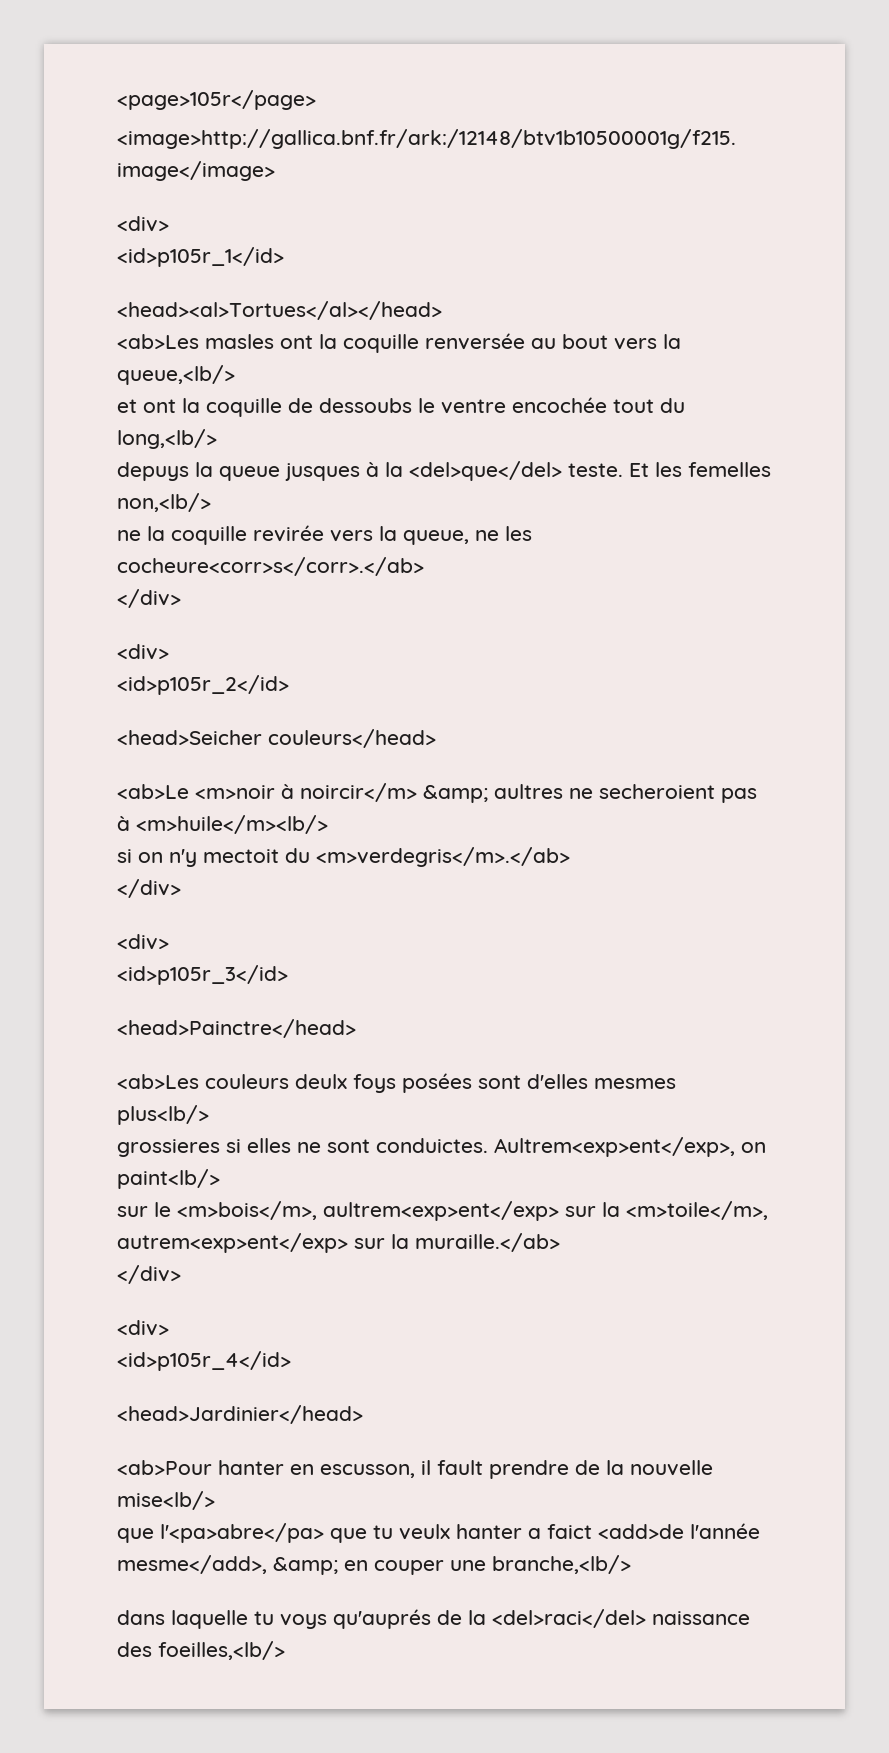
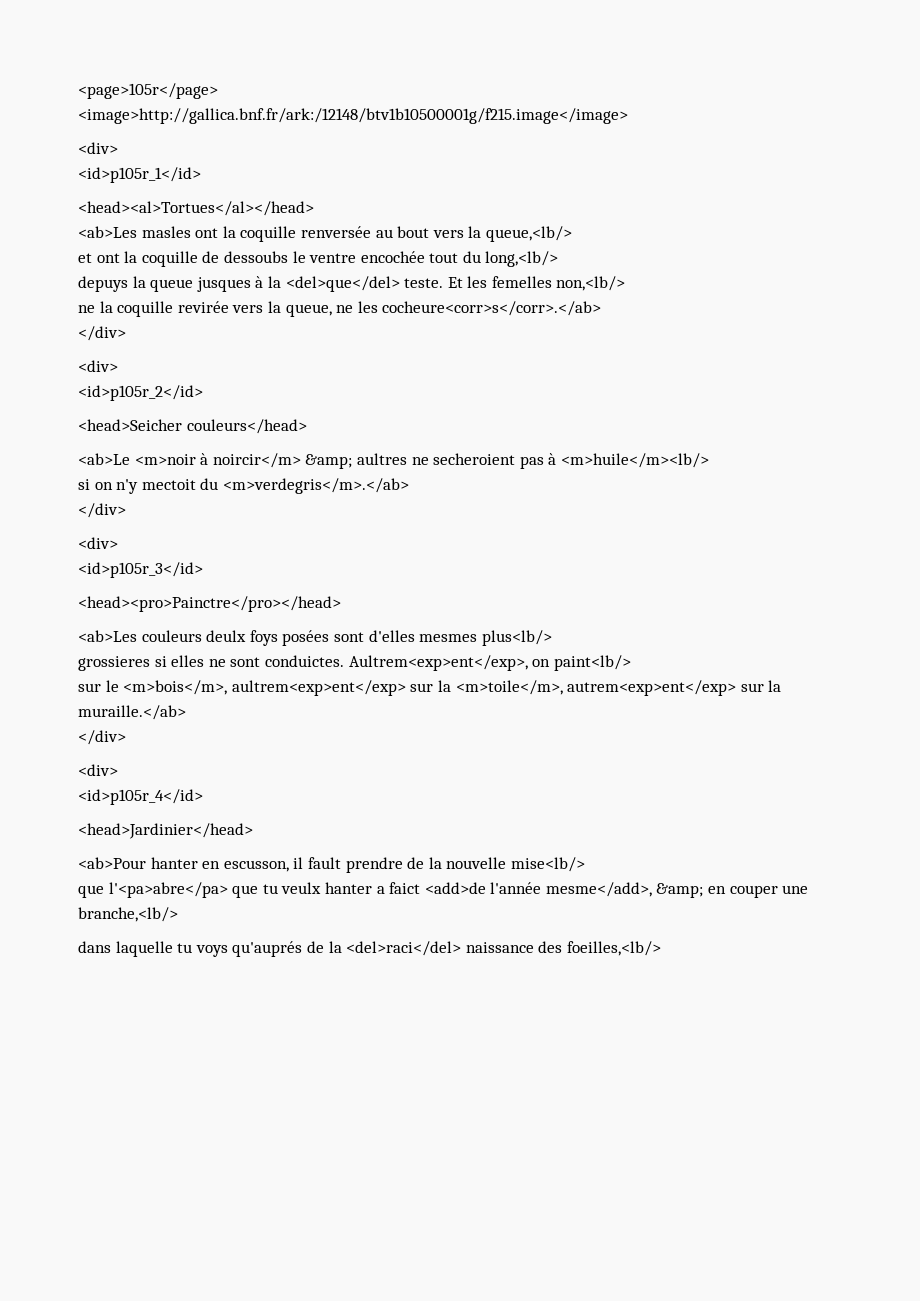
[117,1019,356,1038] <head>Painctre</head> -> [78,596,341,612] <head><pro>Painctre</pro></head>

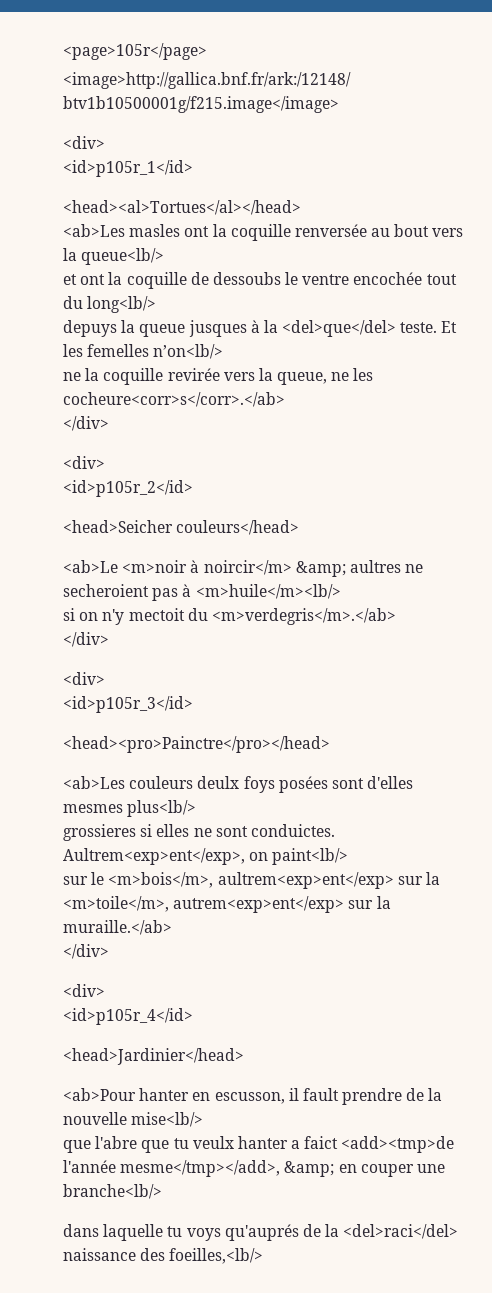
[485,226,572,242] queue,<lb/> -> [81,248,165,265] queue<lb/>
[485,251,559,267] long,<lb/> -> [87,296,157,313] long<lb/>
[556,276,626,291] non,<lb/> -> [153,344,224,359] n’on<lb/>
[108,882,228,898] l'<pa>abre</pa> -> [95,1136,138,1149] l'abre
[424,882,652,897] <add>de l'année mesme</add>, -> [341,1136,455,1153] [63,1160,281,1177] <add><tmp>de l'année mesme</tmp></add>,
[78,907,178,922] branche,<lb/> -> [63,1184,162,1199] branche<lb/>

